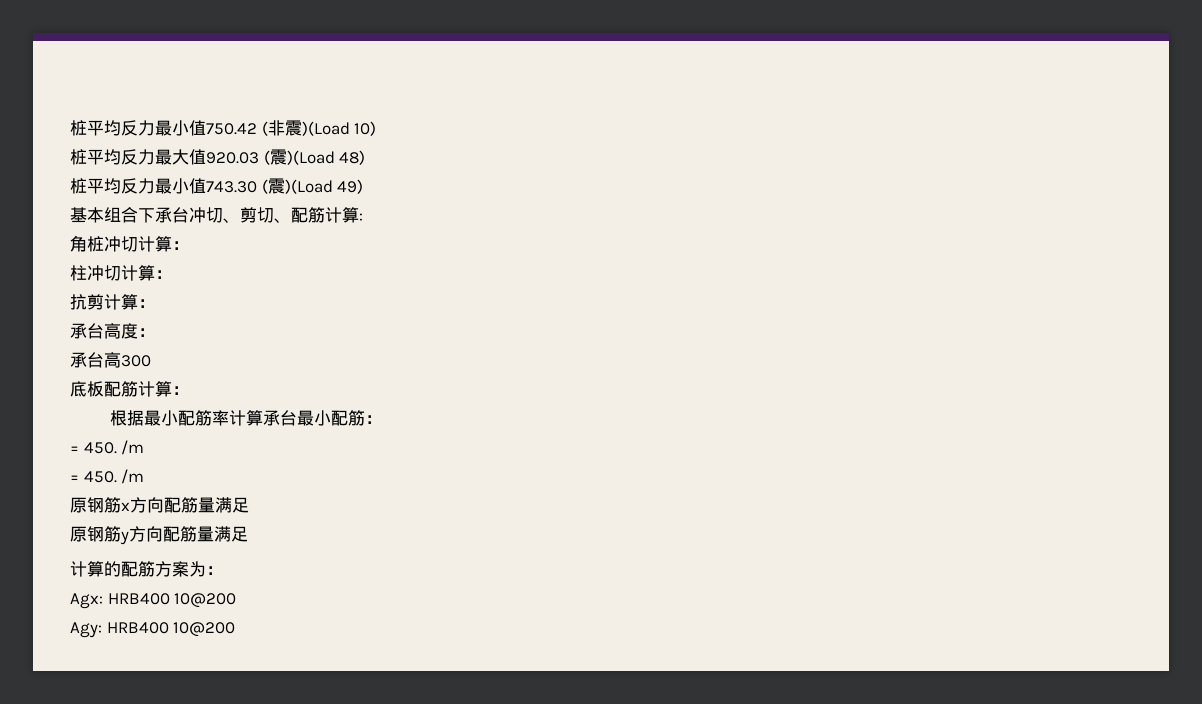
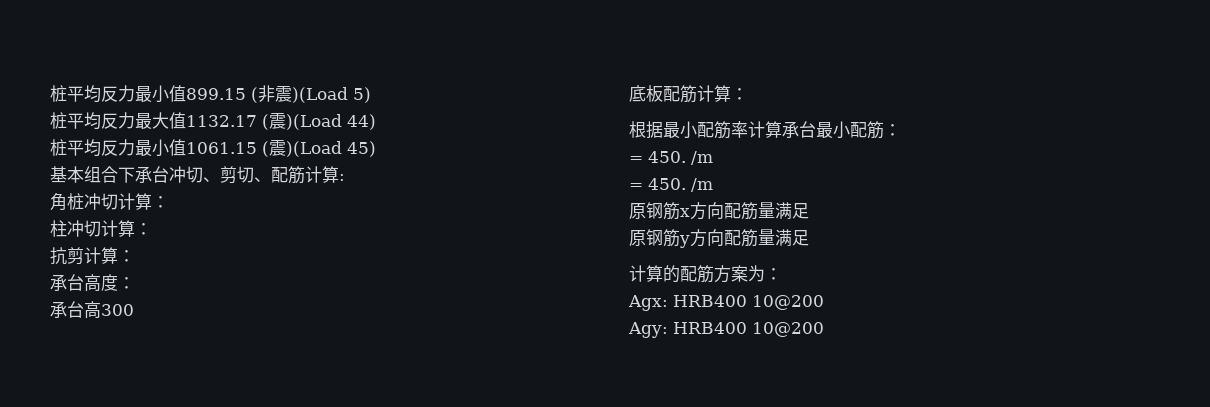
[70,120,257,136] 桩平均反力最小值750.42 -> [50,85,246,103] 桩平均反力最小值899.15
[354,121,377,136] 10) -> [353,87,371,103] 5)
[206,149,366,165] [70,178,364,194] 920.03 (震)(Load 48) // 桩平均反力最小值743.30 (震)(Load 49) -> [186,113,376,130] [50,139,376,157] 1132.17 (震)(Load 44) // 桩平均反力最小值1061.15 (震)(Load 45)

